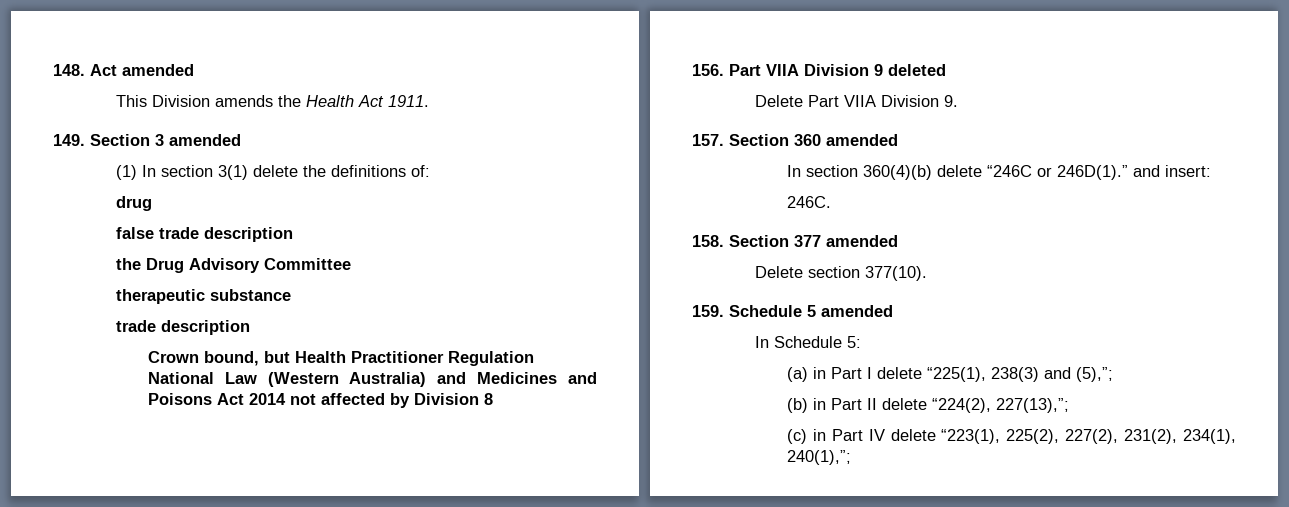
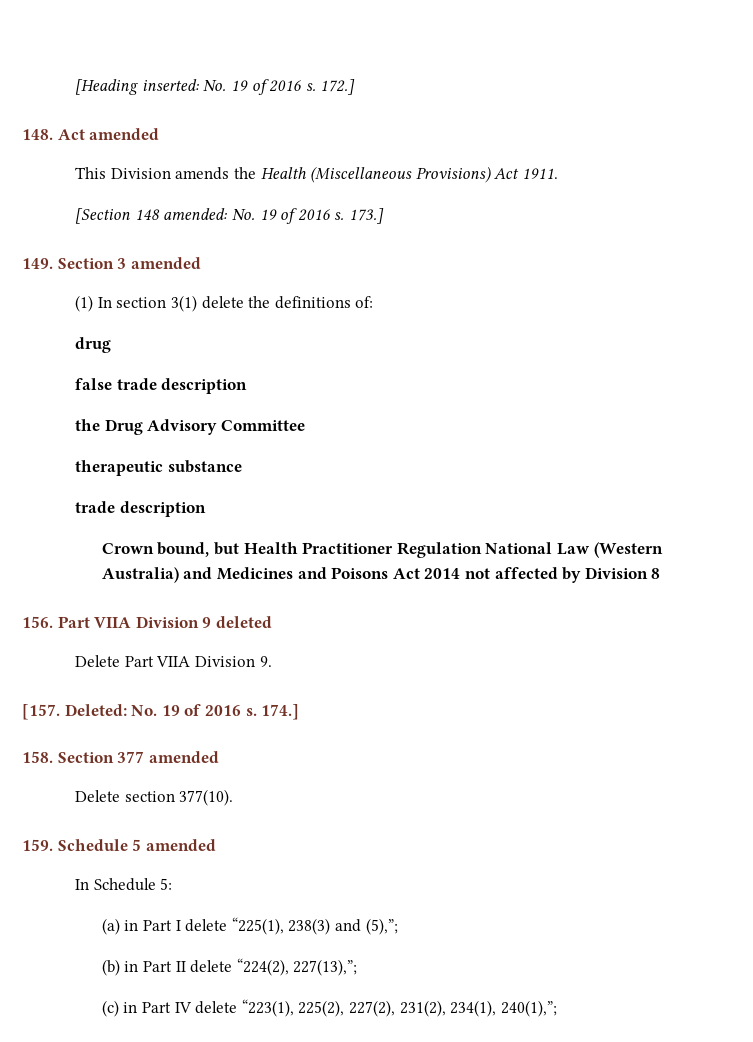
(53, 70) none -> [75,79,356,95] [Heading inserted: No. 19 of 2016 s. 172.] //
(355, 101) none -> [310,166,491,183] (Miscellaneous Provisions)
(430, 101) none -> [75,208,384,224] // [Section 148 amended: No. 19 of 2016 s. 173.]
[692,134,898,146] [786,165,1211,180] [786,196,831,208] 157. Section 360 amended // In section 360(4)(b) delete “246C or 246D(1).” and insert: // 246C. -> [22,704,300,720] [157. Deleted: No. 19 of 2016 s. 174.]

